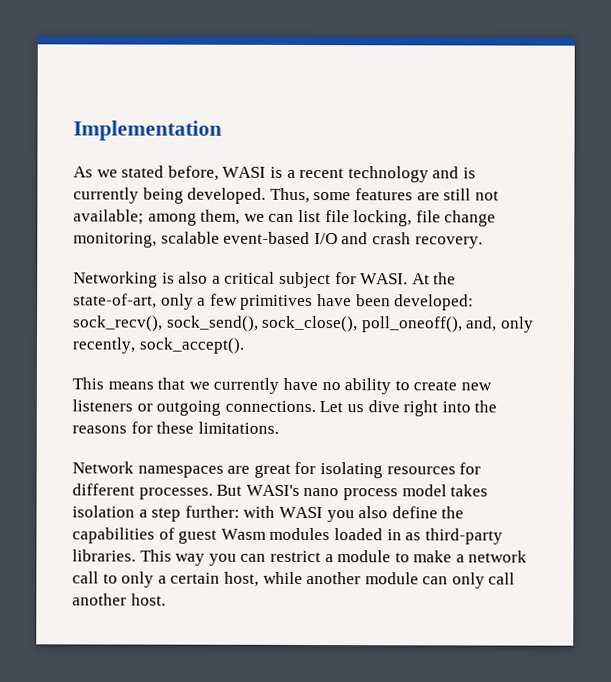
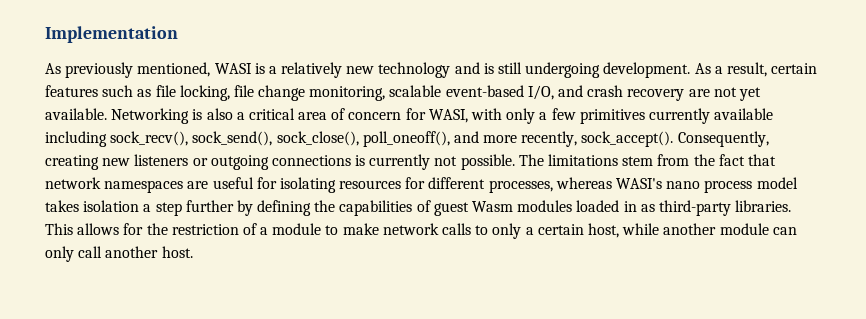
[96,165,219,181] we stated before, -> [65,62,211,78] previously mentioned,
[299,167,345,179] recent -> [281,62,375,78] relatively new
[73,187,499,204] [73,209,321,226] currently being developed. Thus, some features are still not available; among them, we can list -> [498,62,818,78] [45,85,152,97] still undergoing development. As a result, certain features such as
[313,233,338,245] I/O -> [527,85,554,100] I/O,
[414,236,483,249] recovery. // -> [627,87,761,101] [45,108,107,120] recovery are not yet available.
[278,271,457,289] [73,293,157,309] subject for WASI. At the state-of-art, -> [298,108,503,123] area of concern for WASI, with
[316,294,475,311] have been developed: -> [648,108,774,124] [45,131,107,147] currently available including
[466,316,534,333] and, only -> [453,131,518,143] and more
[72,377,492,395] [72,399,498,417] [72,421,279,434] [72,461,134,474] // This means that we currently have no ability to create new listeners or outgoing connections. Let us dive right into the reasons for these limitations. // Network -> [677,131,769,147] [45,154,776,170] [45,177,101,189] Consequently, creating new listeners or outgoing connections is currently not possible. The limitations stem from the fact that network
[253,463,291,478] great -> [212,177,254,189] useful
[138,484,243,500] processes. But -> [488,177,612,193] processes, whereas
[184,505,438,523] further: with WASI you also define -> [185,200,312,216] further by defining
[175,550,321,566] way you can restrict -> [77,223,257,235] allows for the restriction of
[455,550,528,563] [72,571,99,584] a network call -> [382,223,472,235] network calls

